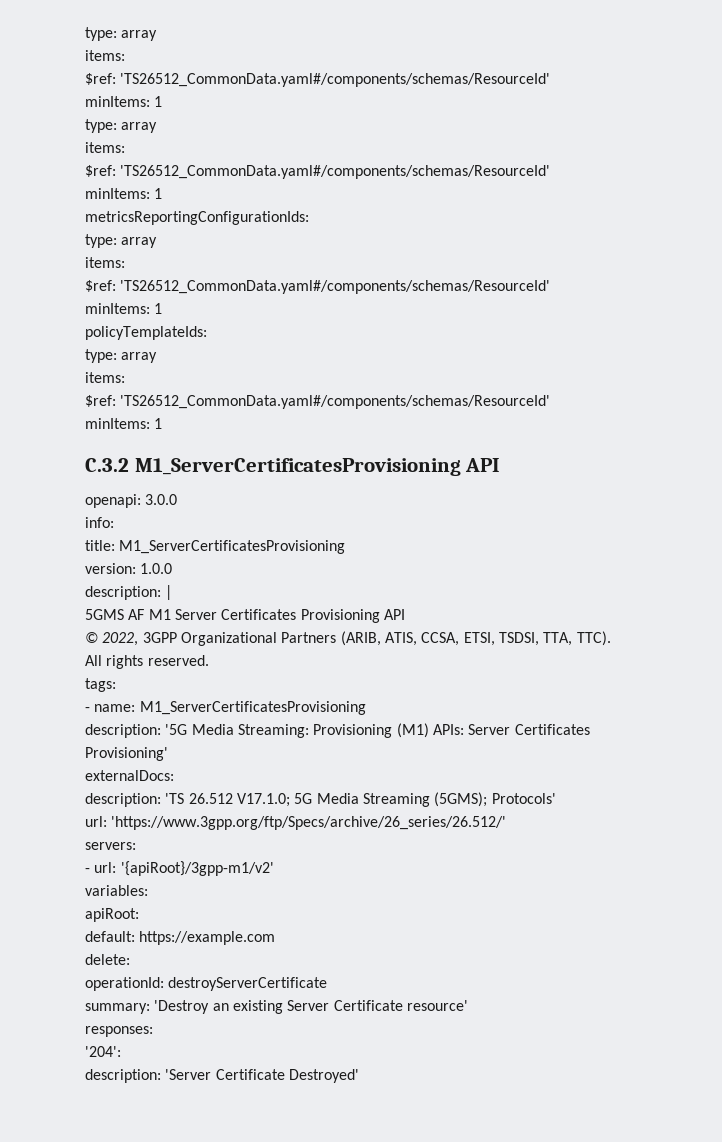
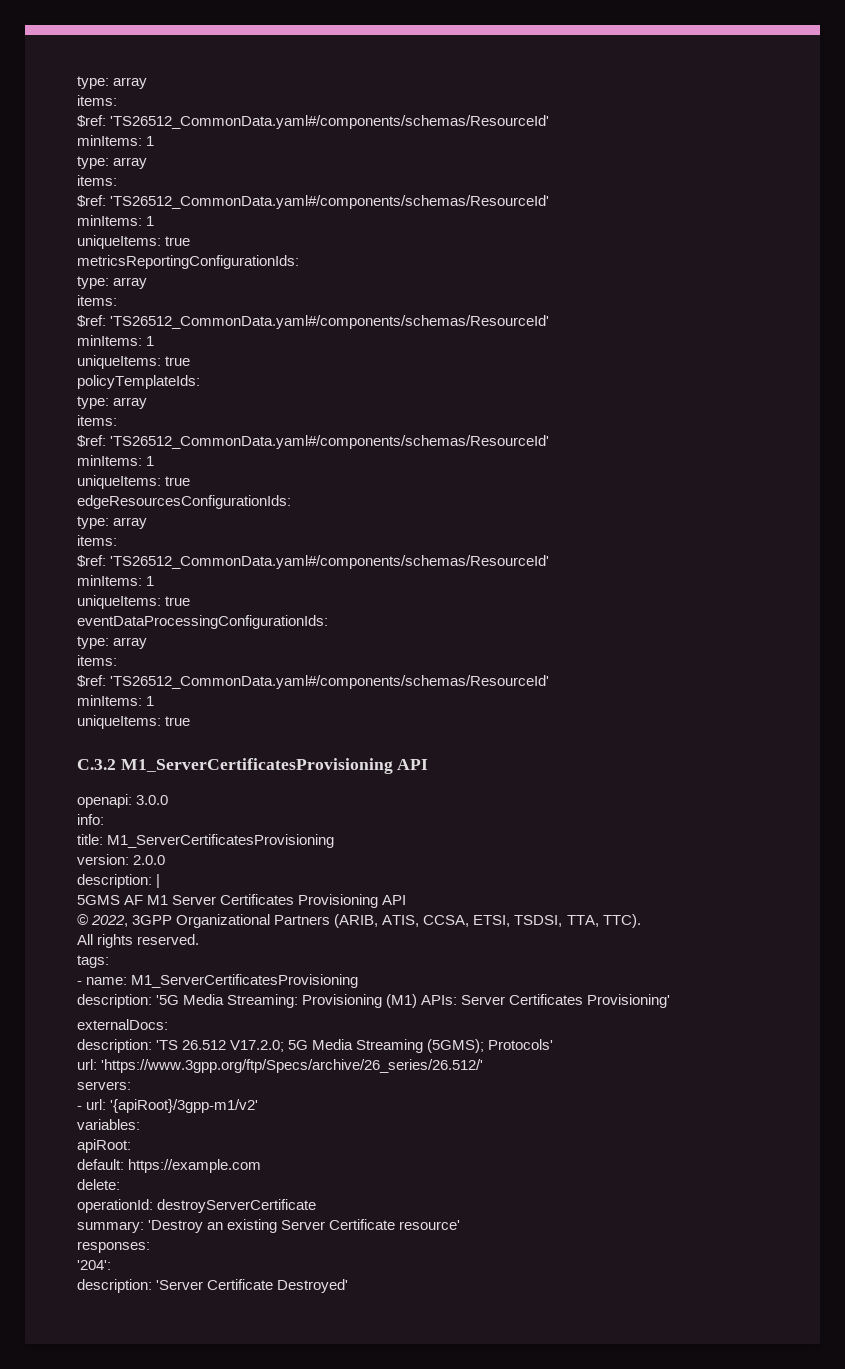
(163, 193) none -> [77,235,191,249] // uniqueItems: true
(163, 308) none -> [77,355,191,369] // uniqueItems: true
(163, 423) none -> [77,475,191,489] [77,495,291,509] [77,516,148,529] [77,535,117,546] [77,555,550,569] [77,575,155,586] [77,595,191,609] [77,615,328,629] [77,636,148,649] [77,655,117,666] [77,675,550,689] [77,695,155,706] [77,715,191,729] // uniqueItems: true // edgeResourcesConfigurationIds: // type: array // items: // $ref: 'TS26512_CommonData.yaml#/components/schemas/ResourceId' // minItems: 1 // uniqueItems: true // eventDataProcessingConfigurationIds: // type: array // items: // $ref: 'TS26512_CommonData.yaml#/components/schemas/ResourceId' // minItems: 1 // uniqueItems: true
[140,563,173,574] 1.0.0 -> [133,855,166,865] 2.0.0
[236,793,290,807] V17.1.0; -> [230,1040,285,1052] V17.2.0;

